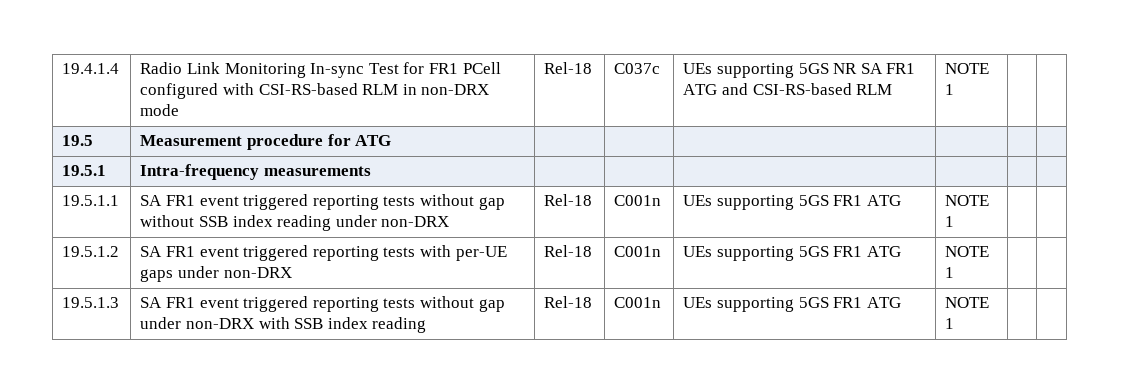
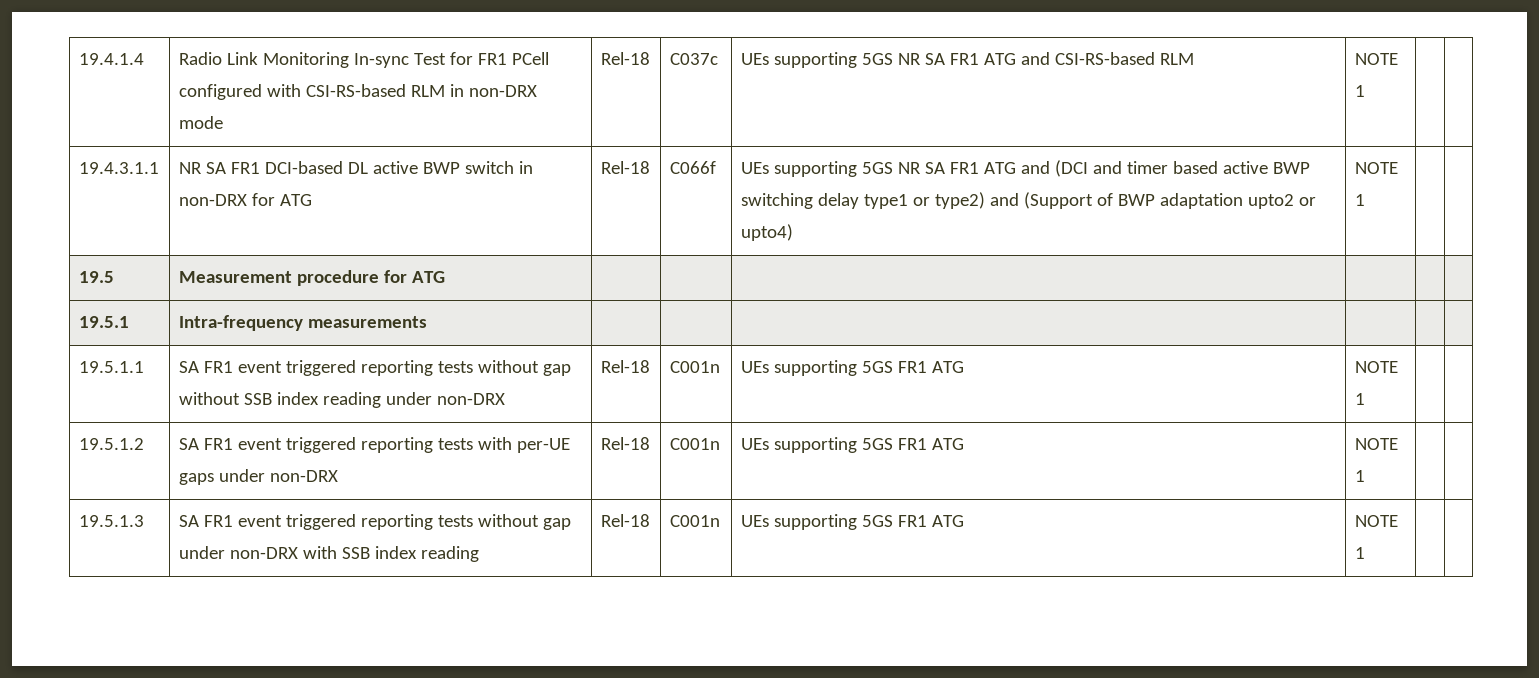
(955, 89) none -> [78,162,159,174] [178,161,533,174] [178,193,312,206] [600,161,650,174] [669,161,716,174] [740,160,1310,177] [740,192,1316,209] [740,224,793,241] [1354,162,1398,174] [1354,194,1365,206] // 19.4.3.1.1 | NR SA FR1 DCI-based DL active BWP switch in non-DRX for ATG | Rel-18 | C066f | UEs supporting 5GS NR SA FR1 ATG and (DCI and timer based active BWP switching delay type1 or type2) and (Support of BWP adaptation upto2 or upto4) | NOTE 1 | |

